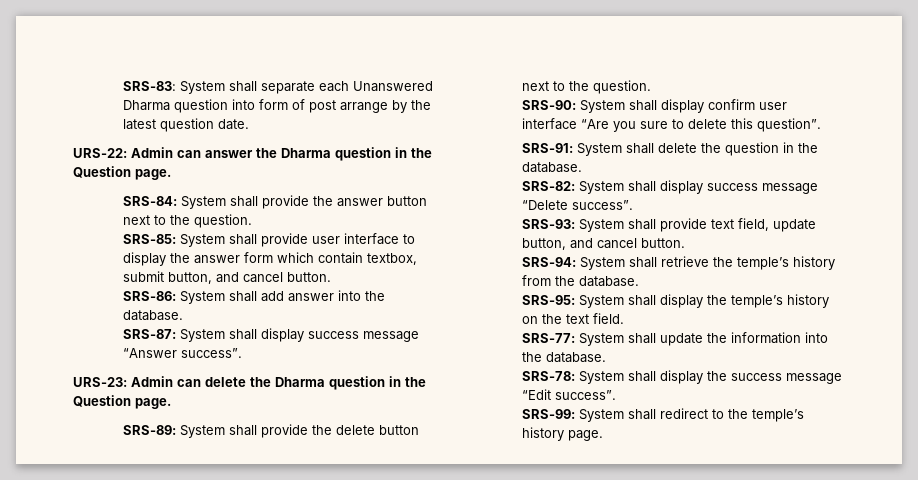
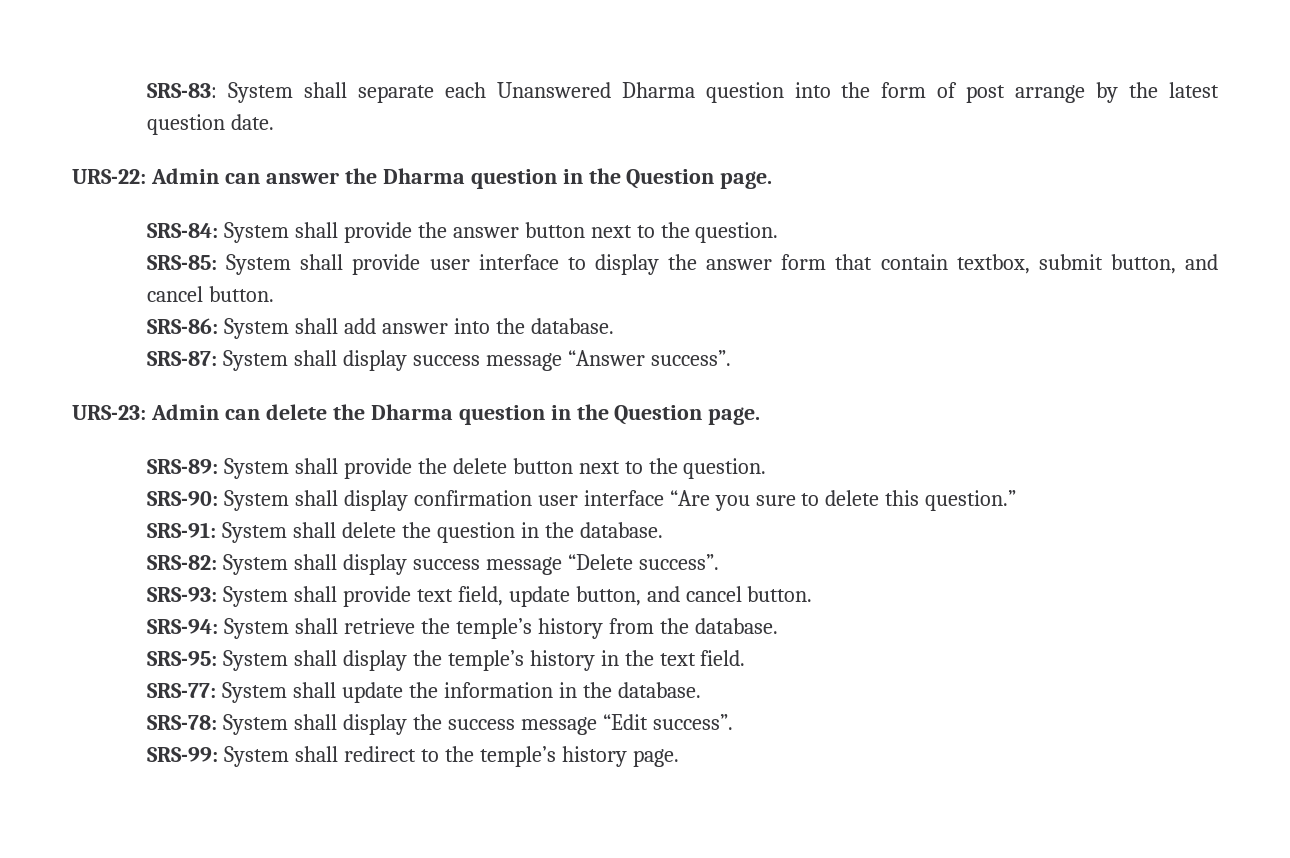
(256, 104) none -> [841,82,871,98] the
[277,252,315,263] which -> [835,254,873,270] that
[708,99,756,110] confirm -> [413,490,532,506] confirmation
[757,118,822,132] question”. -> [925,490,1017,511] question.”
[522,316,539,324] on -> [600,650,619,666] in
[805,332,829,343] into -> [558,682,577,698] in

